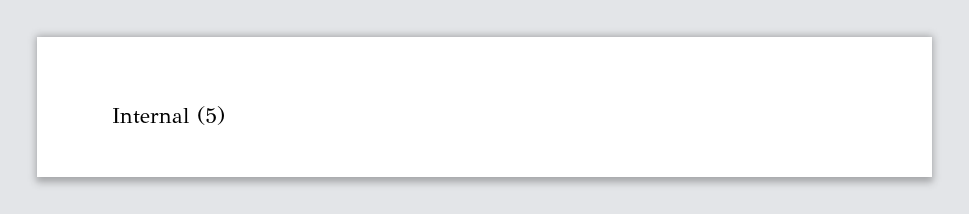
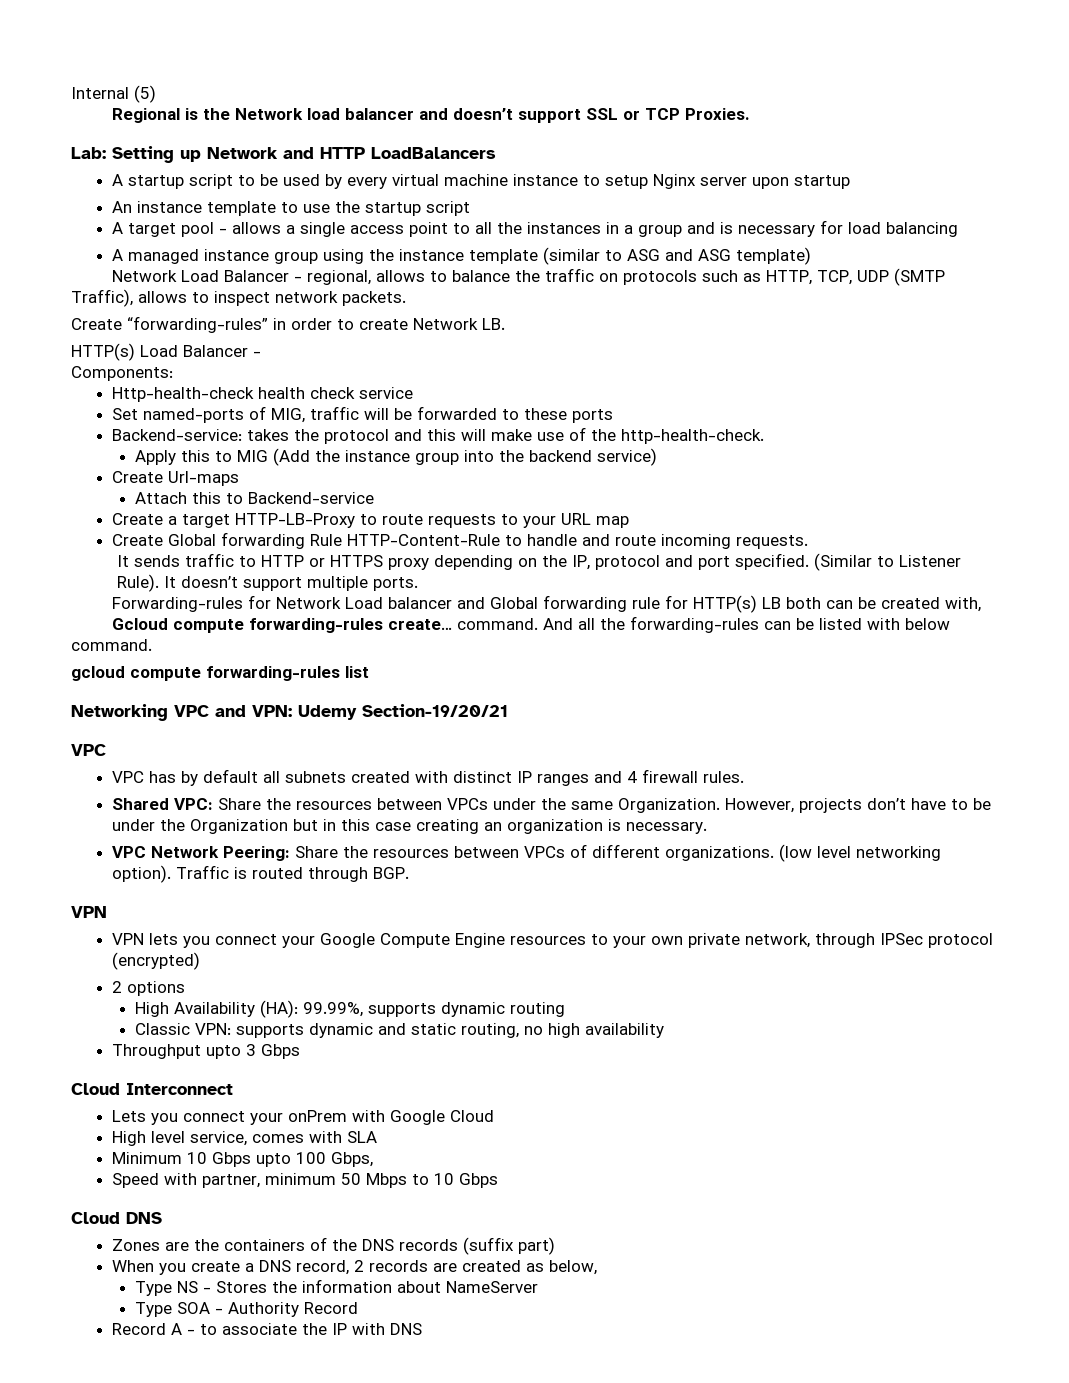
(225, 115) none -> [111,108,750,123] [71,146,496,163] [112,174,851,189] [112,201,471,216] [112,220,959,237] [112,247,812,265] [111,268,945,286] [71,289,406,307] [71,316,505,333] [71,343,261,361] [71,366,173,381] [112,387,414,402] [112,406,614,423] [112,427,765,444] [135,448,658,466] [112,471,240,486] [135,492,375,504] [112,513,630,528] [112,532,809,549] [116,553,961,571] [116,574,418,592] [111,595,981,613] [111,616,950,633] [71,639,152,651] [71,666,369,681] [71,704,508,721] [71,744,106,756] [112,769,745,786] [112,798,992,813] [112,819,708,834] [112,844,942,862] [112,865,410,883] [71,906,107,918] [112,933,994,948] [112,952,201,970] [112,981,186,996] [135,1000,566,1018] [135,1023,665,1038] [112,1044,301,1059] [71,1083,233,1095] [112,1110,495,1125] [112,1131,378,1146] [112,1152,374,1167] [112,1173,499,1188] [71,1212,162,1224] [112,1237,556,1255] [112,1260,598,1275] [135,1279,539,1296] [135,1302,359,1317] [112,1323,423,1335] // Regional is the Network load balancer and doesn’t support SSL or TCP Proxies. // Lab: Setting up Network and HTTP LoadBalancers // A startup script to be used by every virtual machine instance to setup Nginx server upon startup // An instance template to use the startup script // A target pool - allows a single access point to all the instances in a group and is necessary for load balancing // A managed instance group using the instance template (similar to ASG and ASG template) // Network Load Balancer - regional, allows to balance the traffic on protocols such as HTTP, TCP, UDP (SMTP Traffic), allows to inspect network packets. // Create “forwarding-rules” in order to create Network LB. // HTTP(s) Load Balancer - // Components: // Http-health-check health check service // Set named-ports of MIG, traffic will be forwarded to these ports // Backend-service: takes the protocol and this will make use of the http-health-check. // Apply this to MIG (Add the instance group into the backend service) // Create Url-maps // Attach this to Backend-service // Create a target HTTP-LB-Proxy to route requests to your URL map // Create Global forwarding Rule HTTP-Content-Rule to handle and route incoming requests. // It sends traffic to HTTP or HTTPS proxy depending on the IP, protocol and port specified. (Similar to Listener Rule). It doesn’t support multiple ports. // Forwarding-rules for Network Load balancer and Global forwarding rule for HTTP(s) LB both can be created with, // Gcloud compute forwarding-rules create… command. And all the forwarding-rules can be listed with below command. // gcloud compute forwarding-rules list // Networking VPC and VPN: Udemy Section-19/20/21 // VPC // VPC has by default all subnets created with distinct IP ranges and 4 firewall rules. // Shared VPC: Share the resources between VPCs under the same Organization. However, projects don’t have to be under the Organization but in this case creating an organization is necessary. // VPC Network Peering: Share the resources between VPCs of different organizations. (low level networking option). Traffic is routed through BGP. // VPN // VPN lets you connect your Google Compute Engine resources to your own private network, through IPSec protocol (encrypted) // 2 options // High Availability (HA): 99.99%, supports dynamic routing // Classic VPN: supports dynamic and static routing, no high availability // Throughput upto 3 Gbps // Cloud Interconnect // Lets you connect your onPrem with Google Cloud // High level service, comes with SLA // Minimum 10 Gbps upto 100 Gbps, // Speed with partner, minimum 50 Mbps to 10 Gbps // Cloud DNS // Zones are the containers of the DNS records (suffix part) // When you create a DNS record, 2 records are created as below, // Type NS - Stores the information about NameServer // Type SOA - Authority Record // Record A - to associate the IP with DNS

